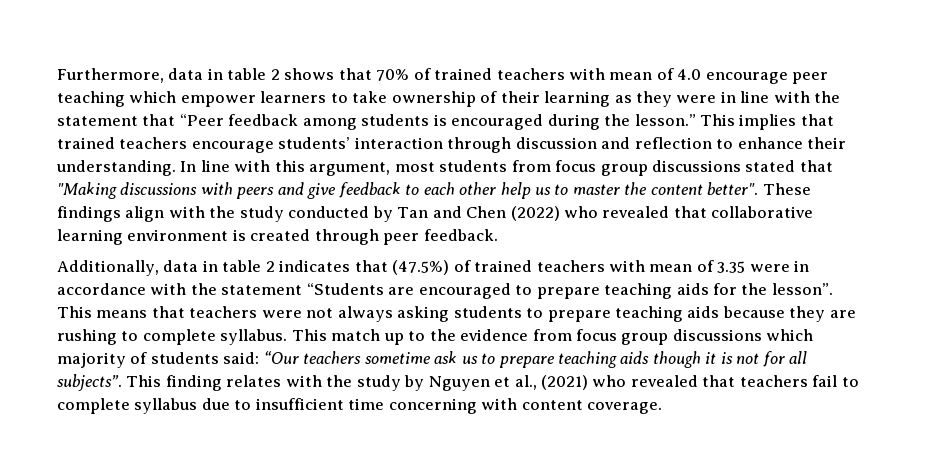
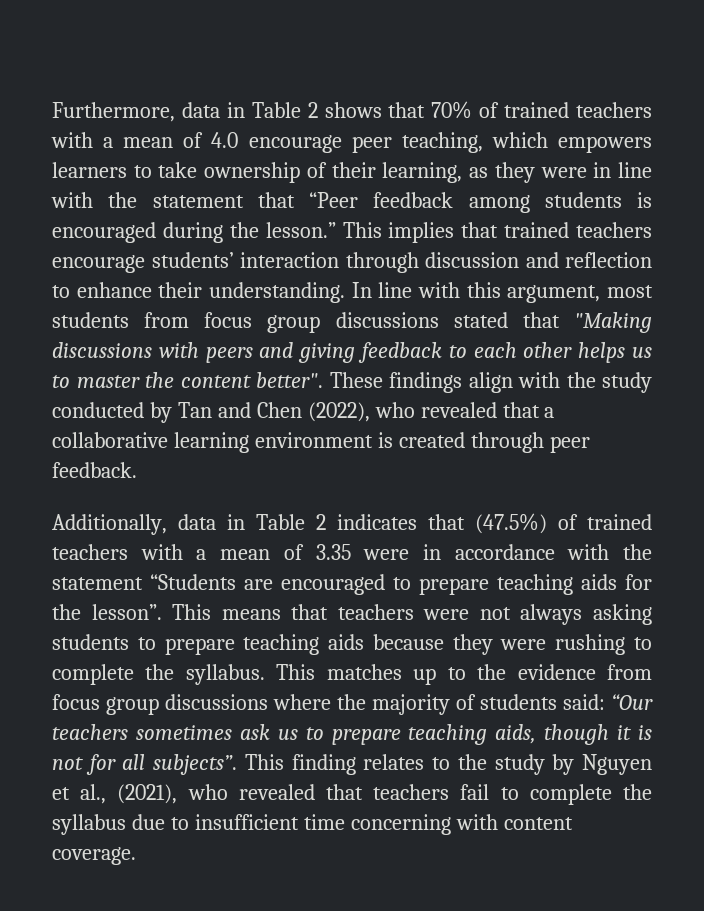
[227,68,267,80] table -> [251,102,301,118] Table
(606, 74) none -> [103,137,114,148] a
[57,91,256,107] teaching which empower -> [401,132,652,153] teaching, which empowers
[544,91,611,107] learning -> [382,162,463,183] learning,
[307,183,337,199] give -> [298,343,356,363] giving
[500,182,531,199] help -> [578,342,626,363] helps
[510,206,707,221] (2022) who revealed that -> [307,402,555,422] (2022), who revealed that a
[222,260,262,272] table -> [256,514,305,530] Table
(646, 266) none -> [196,549,207,560] a
[829,310,856,318] are -> [500,639,547,650] were
(216, 337) none -> [145,664,175,680] the
[331,329,381,341] match -> [326,664,402,680] matches
[766,329,814,341] which -> [273,694,366,710] where the
[364,352,431,364] sometime -> [135,725,232,740] sometimes
[620,351,650,364] aids -> [495,724,537,744] aids,
[285,375,322,387] with -> [432,757,451,770] to
[541,375,589,390] (2021) -> [117,784,178,804] (2021),
(130, 406) none -> [623,784,652,800] the

